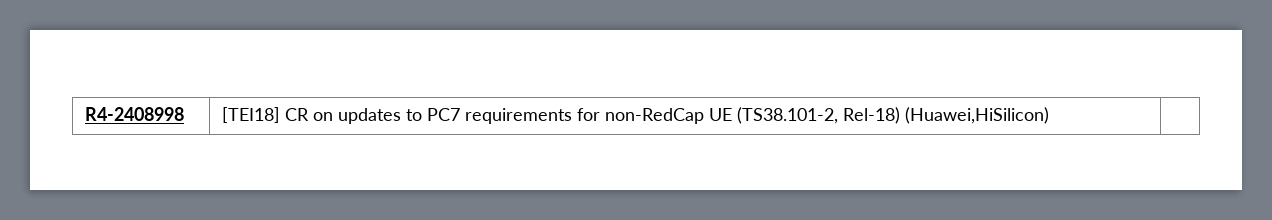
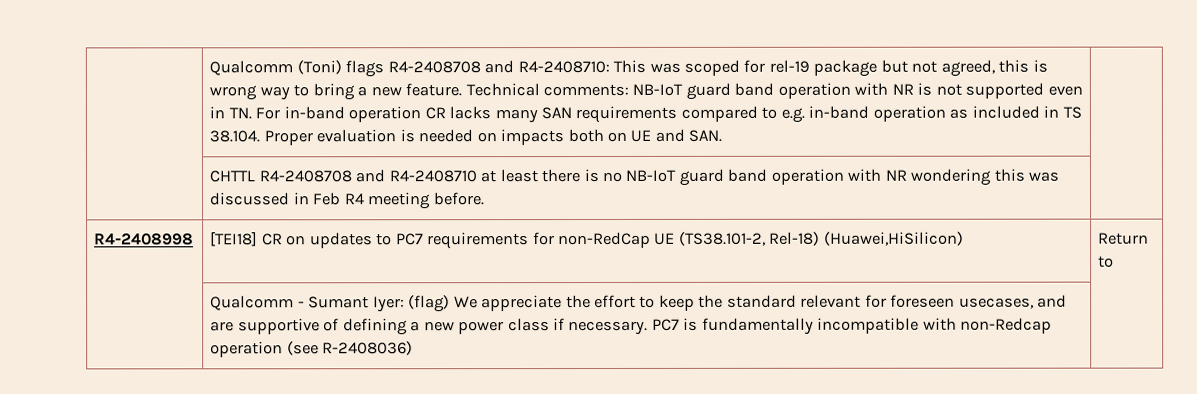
(84, 114) none -> [209,59,1048,78] [209,82,1083,101] [209,105,1082,124] [209,128,723,146] [209,168,1060,186] [209,192,485,210] | Qualcomm (Toni) flags R4-2408708 and R4-2408710: This was scoped for rel-19 package but not agreed, this is wrong way to bring a new feature. Technical comments: NB-IoT guard band operation with NR is not supported even in TN. For in-band operation CR lacks many SAN requirements compared to e.g. in-band operation as included in TS 38.104. Proper evaluation is needed on impacts both on UE and SAN. | // | CHTTL R4-2408708 and R4-2408710 at least there is no NB-IoT guard band operation with NR wondering this was discussed in Feb R4 meeting before. | //
(1049, 115) none -> [1098,232,1150,245] [1098,255,1115,268] [210,294,1068,313] [210,317,1053,336] [210,341,414,358] | Return to // | Qualcomm - Sumant Iyer: (flag) We appreciate the effort to keep the standard relevant for foreseen usecases, and are supportive of defining a new power class if necessary. PC7 is fundamentally incompatible with non-Redcap operation (see R-2408036)

